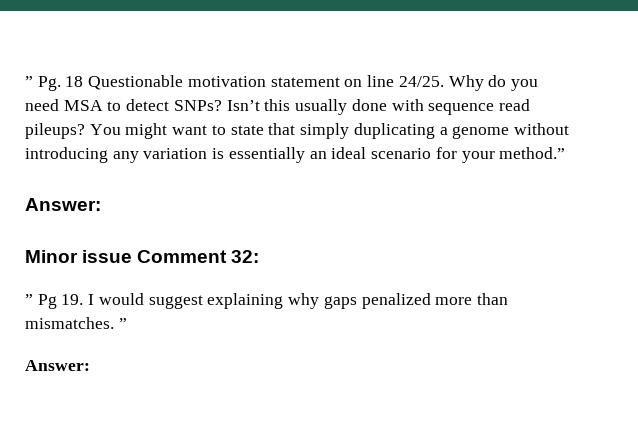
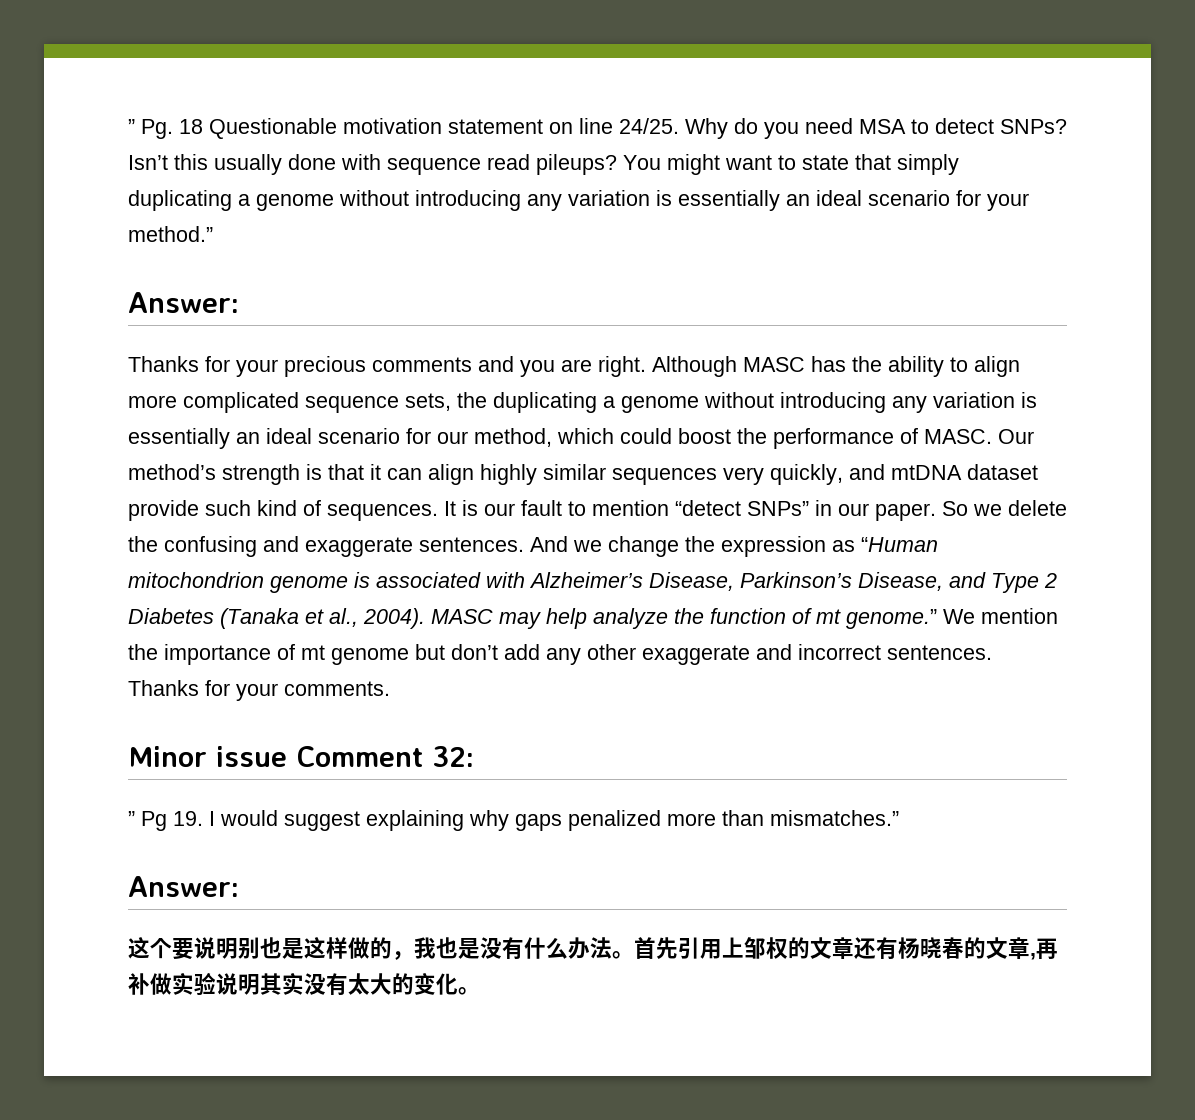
(101, 204) none -> [128,356,1020,377] [128,392,1037,413] [128,428,1034,449] [128,464,1038,485] [128,500,1067,521] [128,536,938,557] [128,572,1057,593] [128,608,1058,629] [128,644,992,665] [128,680,390,701] // Thanks for your precious comments and you are right. Although MASC has the ability to align more complicated sequence sets, the duplicating a genome without introducing any variation is essentially an ideal scenario for our method, which could boost the performance of MASC. Our method’s strength is that it can align highly similar sequences very quickly, and mtDNA dataset provide such kind of sequences. It is our fault to mention “detect SNPs” in our paper. So we delete the confusing and exaggerate sentences. And we change the expression as “Human mitochondrion genome is associated with Alzheimer’s Disease, Parkinson’s Disease, and Type 2 Diabetes (Tanaka et al., 2004). MASC may help analyze the function of mt genome.” We mention the importance of mt genome but don’t add any other exaggerate and incorrect sentences. Thanks for your comments.
[25,317,127,329] [25,360,90,371] mismatches. ” // Answer: -> [770,810,899,826] [128,876,239,897] [128,937,1058,960] [128,972,480,995] mismatches.” // Answer: // 这个要说明别也是这样做的，我也是没有什么办法。首先引用上邹权的文章还有杨晓春的文章,再补做实验说明其实没有太大的变化。

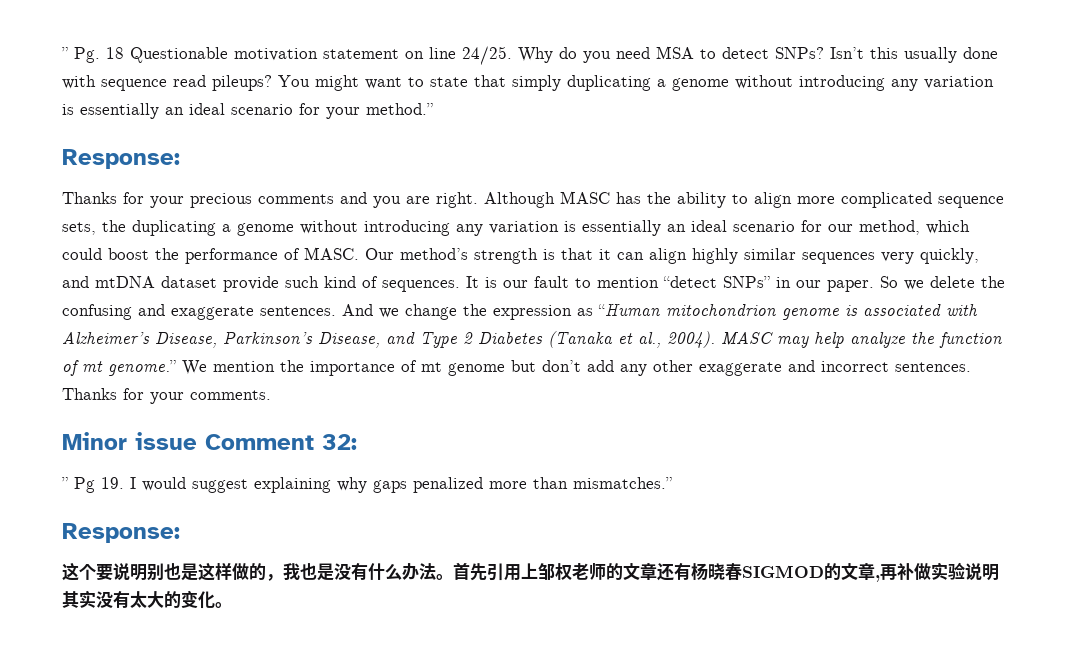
[128,292,239,313] Answer: -> [62,149,180,169] Response:
[128,876,239,897] Answer: -> [62,523,180,543] Response:
(788, 948) none -> [572,563,606,580] 老师
(964, 948) none -> [742,565,824,578] SIGMOD

